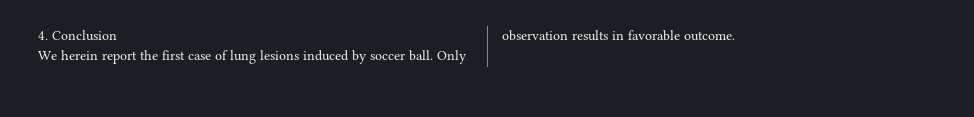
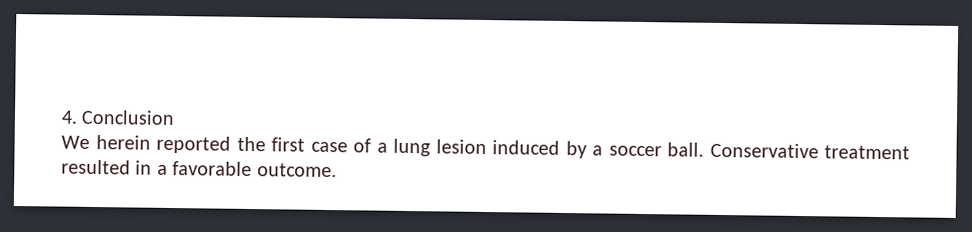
[102,51,137,64] report -> [156,135,231,154] reported
[230,50,299,64] lung lesions -> [376,138,487,157] a lung lesion
(367, 57) none -> [592,145,603,156] a
[437,50,467,64] [502,30,624,41] Only observation results in -> [709,142,910,160] [61,159,168,175] Conservative treatment resulted in a

